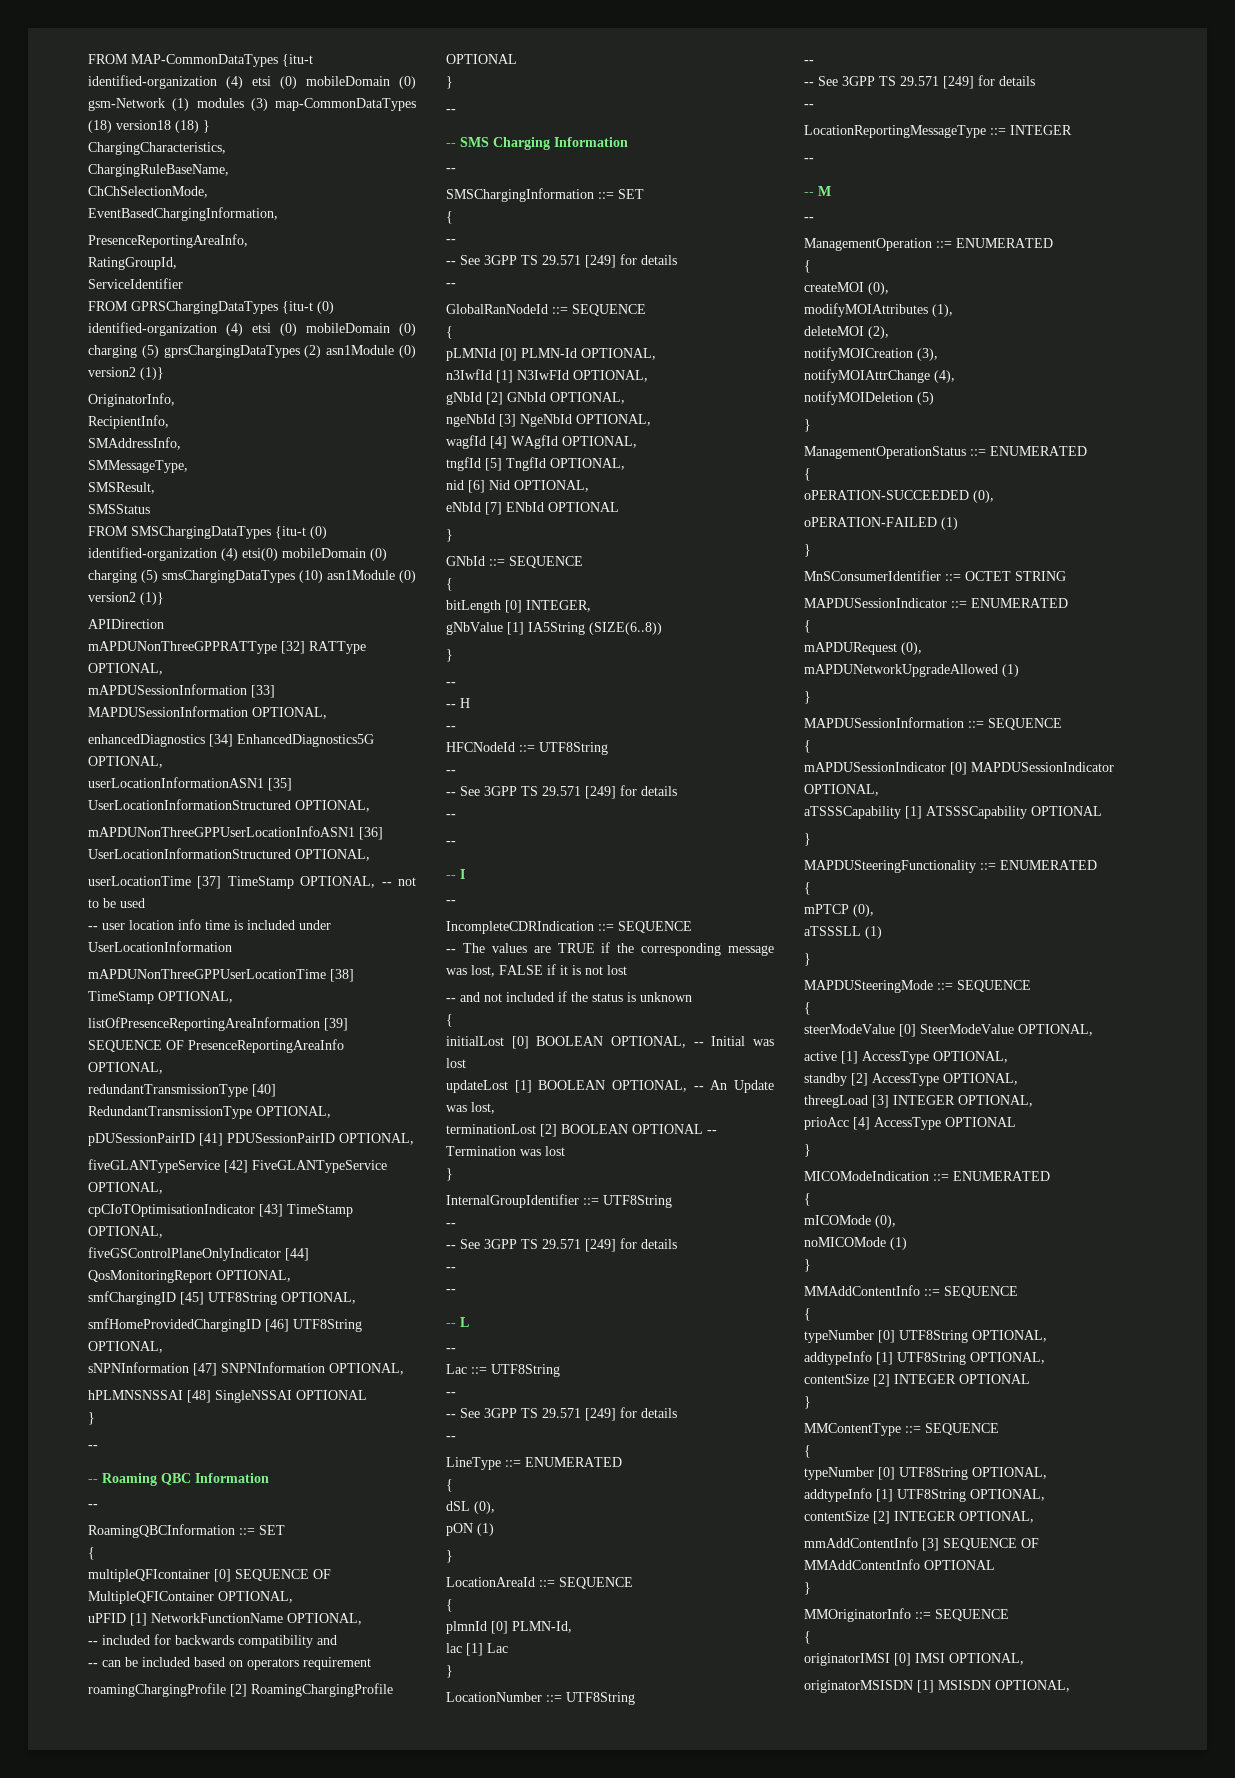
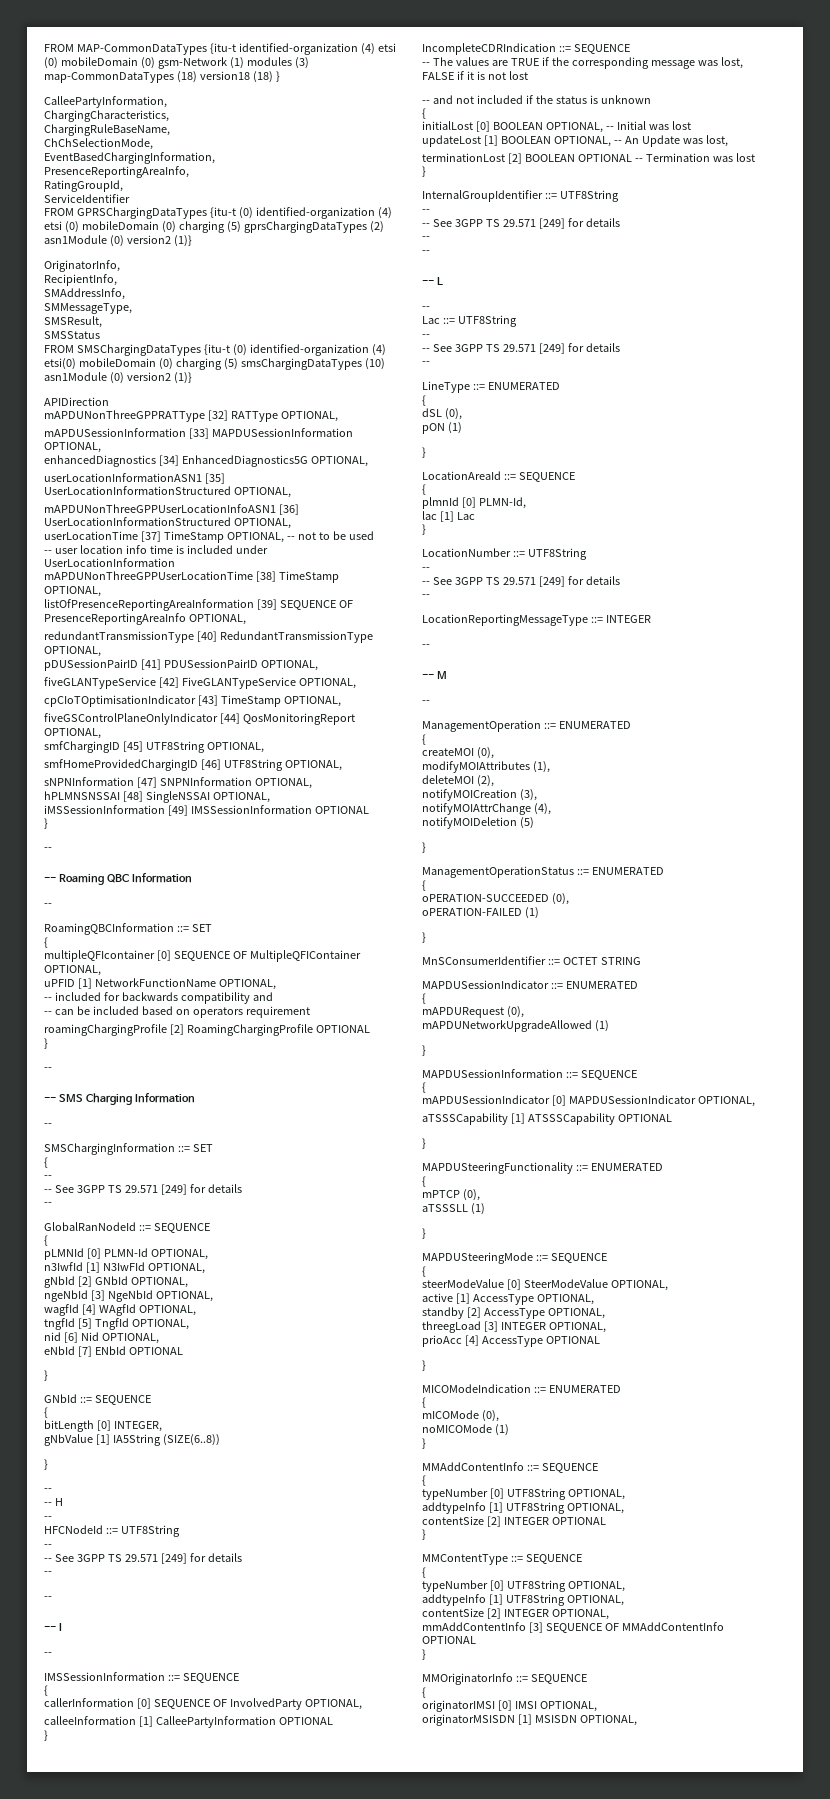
(210, 126) none -> [44,96,167,108] // CalleePartyInformation,
(292, 1396) none -> [212,792,270,803] [44,805,312,816] OPTIONAL, // iMSSessionInformation [49] IMSSessionInformation
(456, 902) none -> [44,1672,239,1683] [44,1685,48,1696] [44,1698,362,1710] [44,1716,333,1728] [44,1730,48,1741] // IMSSessionInformation ::= SEQUENCE // { // callerInformation [0] SEQUENCE OF InvolvedParty OPTIONAL, // calleeInformation [1] CalleePartyInformation OPTIONAL // }

